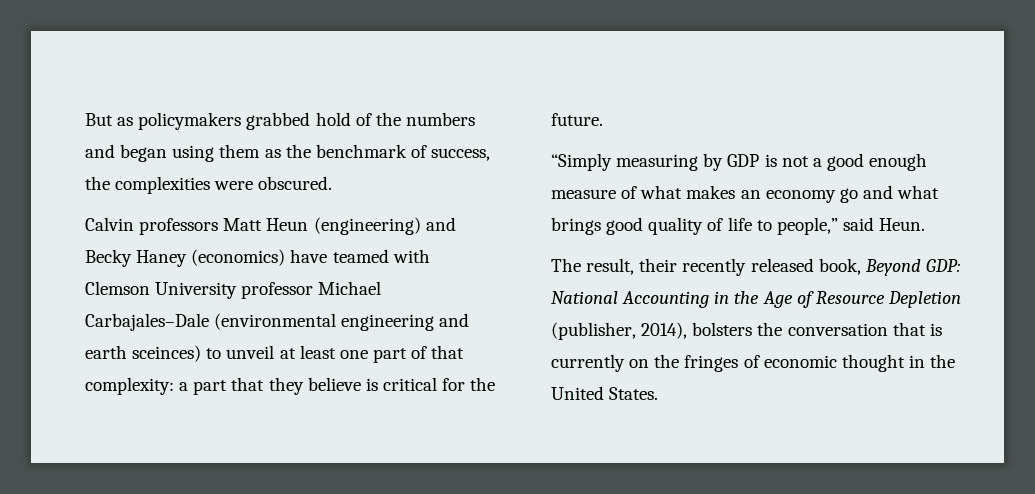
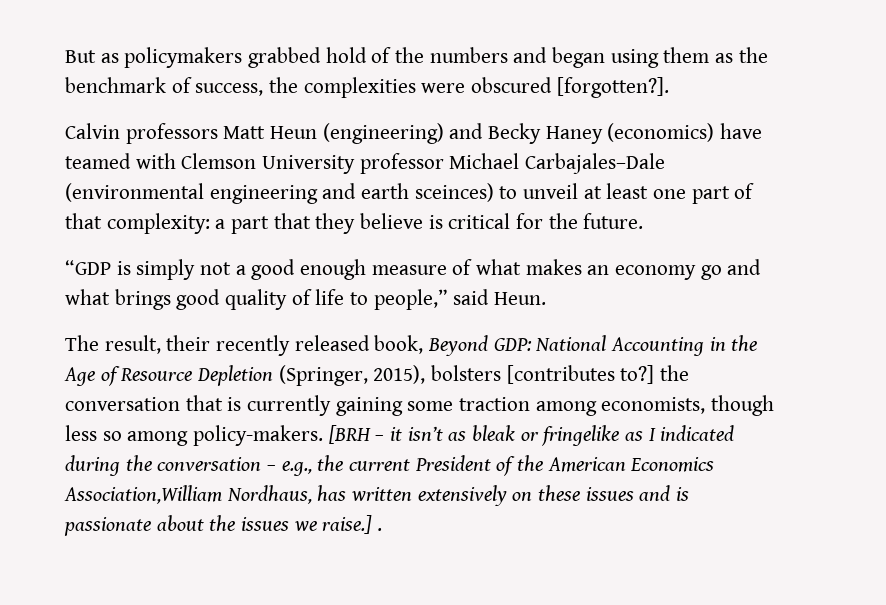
[258,176,333,190] obscured. -> [471,77,669,98] obscured [forgotten?].
[551,153,777,171] “Simply measuring by GDP is -> [65,259,196,280] “GDP is simply
[551,322,753,340] (publisher, 2014), bolsters -> [278,365,655,386] (Springer, 2015), bolsters [contributes to?]
[629,354,956,372] [551,386,659,400] on the fringes of economic thought in the United States. -> [335,395,775,416] [65,425,735,446] [65,455,715,476] [64,485,690,506] [64,515,383,536] gaining some traction among economists, though less so among policy-makers. [BRH – it isn’t as bleak or fringelike as I indicated during the conversation – e.g., the current President of the American Economics Association,William Nordhaus, has written extensively on these issues and is passionate about the issues we raise.] .

